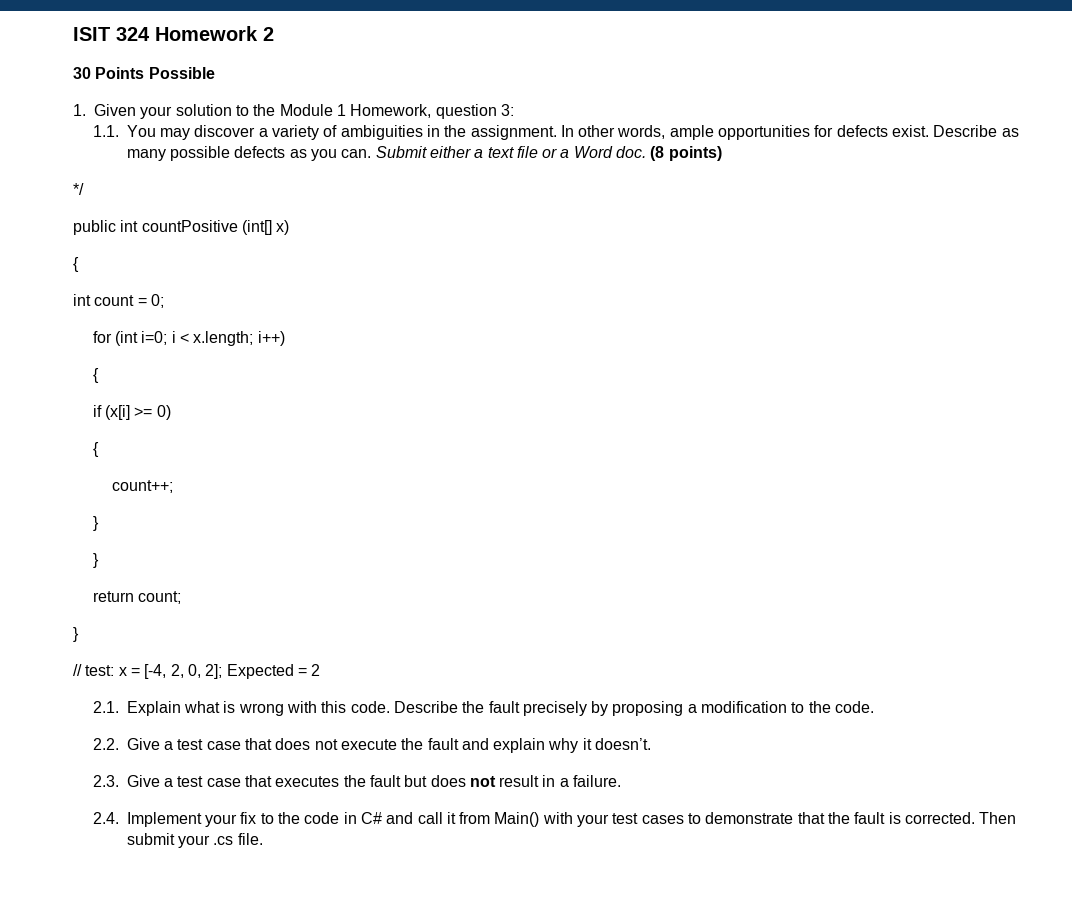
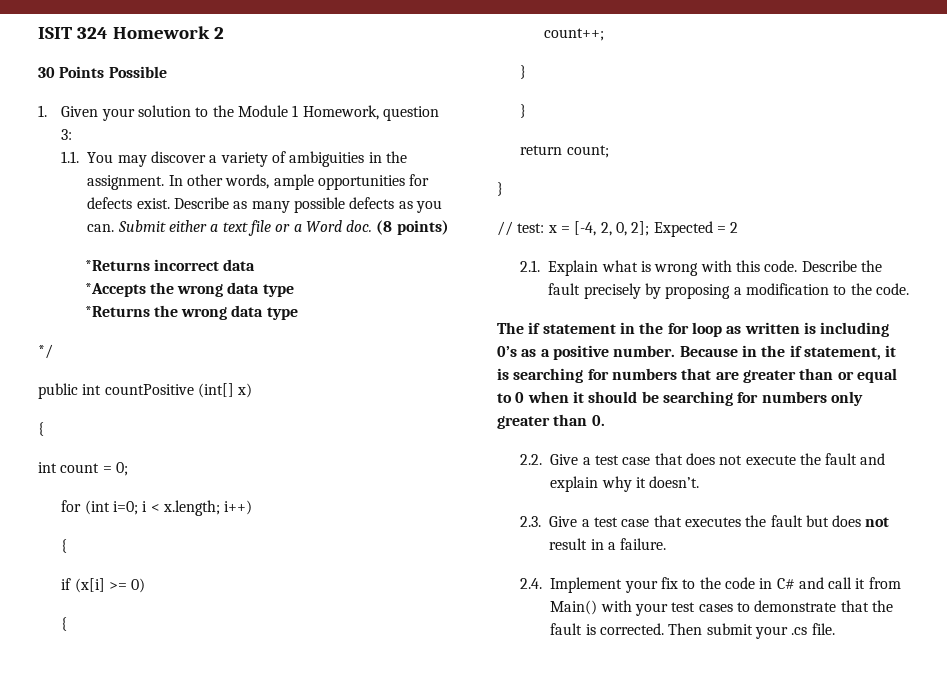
(722, 153) none -> [84,259,256,271] [84,282,294,297] [84,305,298,320] // *Returns incorrect data // *Accepts the wrong data type // *Returns the wrong data type
(875, 707) none -> [497,322,890,337] [497,345,897,360] [497,368,897,383] [497,391,863,406] [497,414,605,429] // The if statement in the for loop as written is including 0’s as a positive number. Because in the if statement, it is searching for numbers that are greater than or equal to 0 when it should be searching for numbers only greater than 0.

